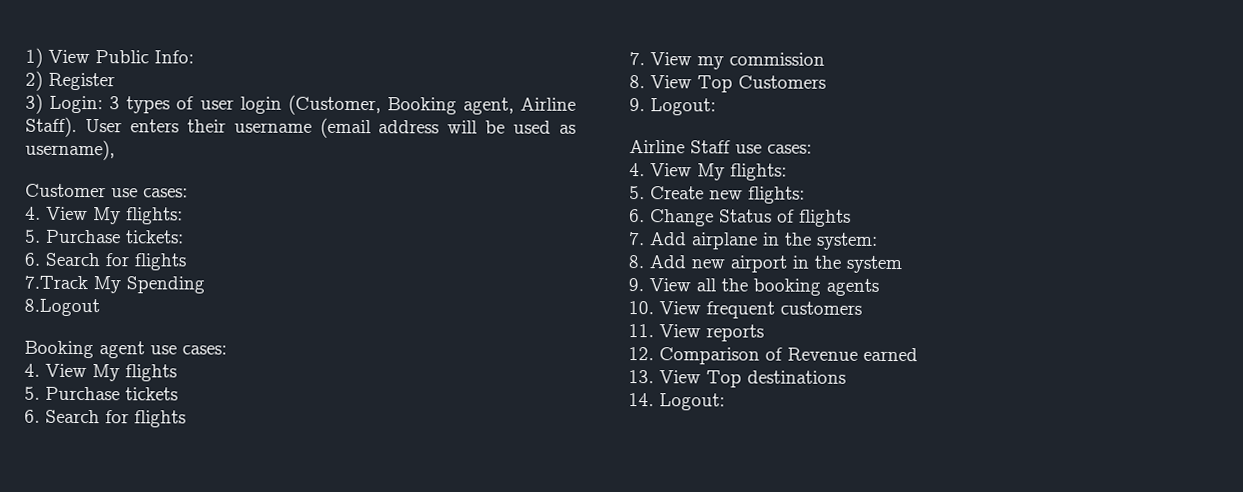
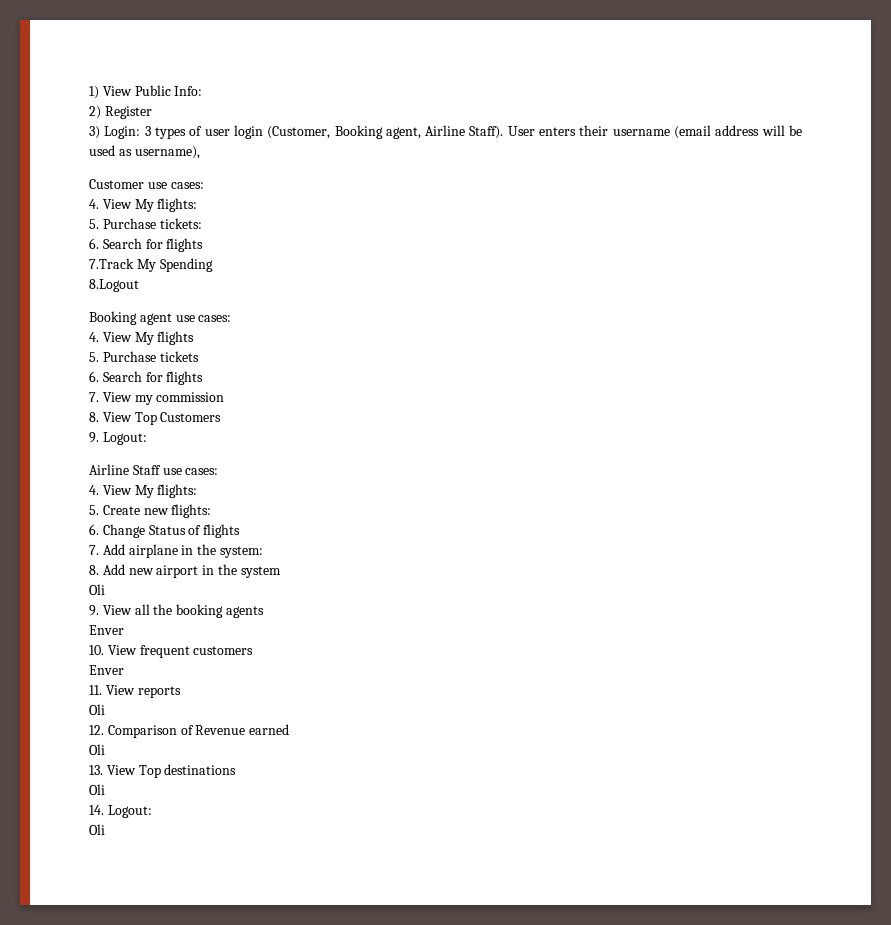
(902, 264) none -> [89,584,105,595] // Oli
(879, 287) none -> [89,625,124,635] // Enver
(862, 308) none -> [89,665,124,675] // Enver
(764, 333) none -> [89,704,105,715] // Oli
(918, 354) none -> [89,744,105,755] // Oli
(846, 377) none -> [89,784,105,795] // Oli
(725, 402) none -> [89,824,105,835] // Oli

